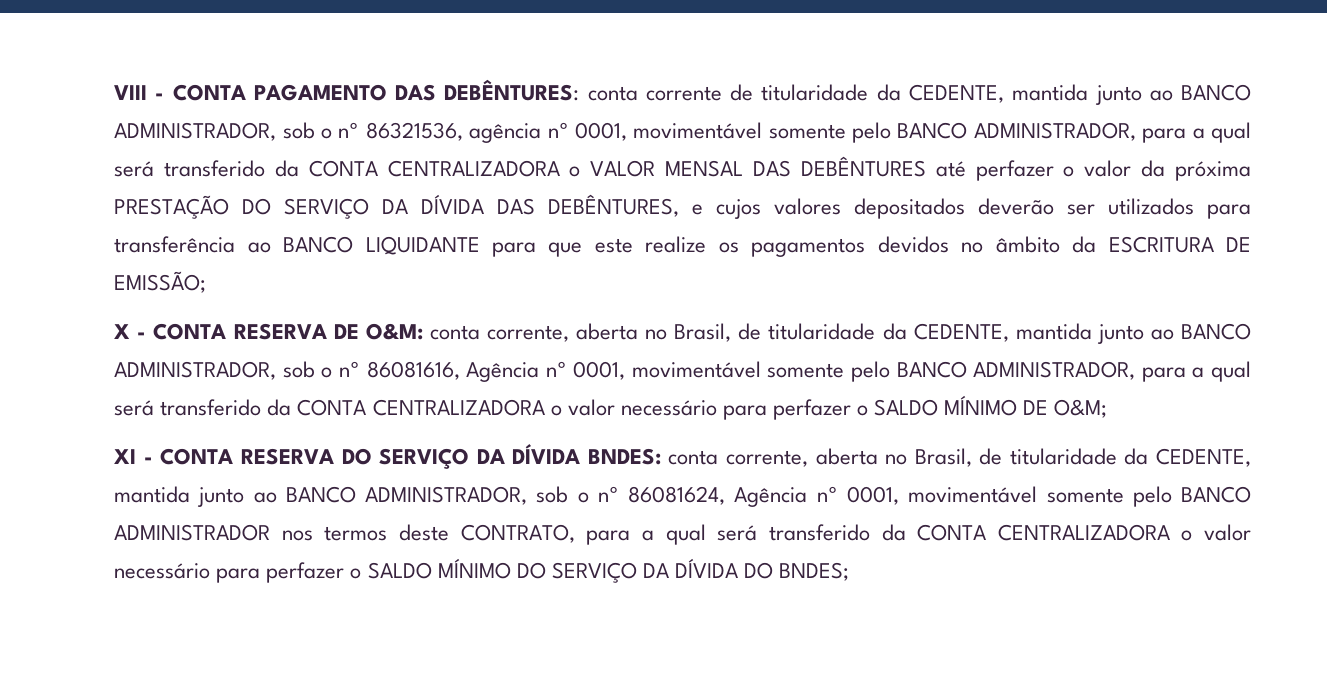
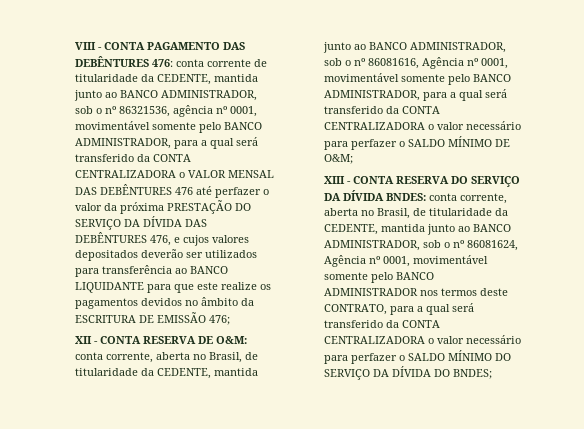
[444,79,580,101] DEBÊNTURES: -> [75,56,174,67] DEBÊNTURES 476:
(926, 166) none -> [175,187,194,195] 476
[548,194,680,217] DEBÊNTURES, -> [75,232,172,246] DEBÊNTURES 476,
[114,271,207,293] [114,324,131,339] EMISSÃO; // X -> [157,312,231,325] [75,336,93,344] EMISSÃO 476; // XII
[114,449,137,464] XI -> [324,176,346,184] XIII

